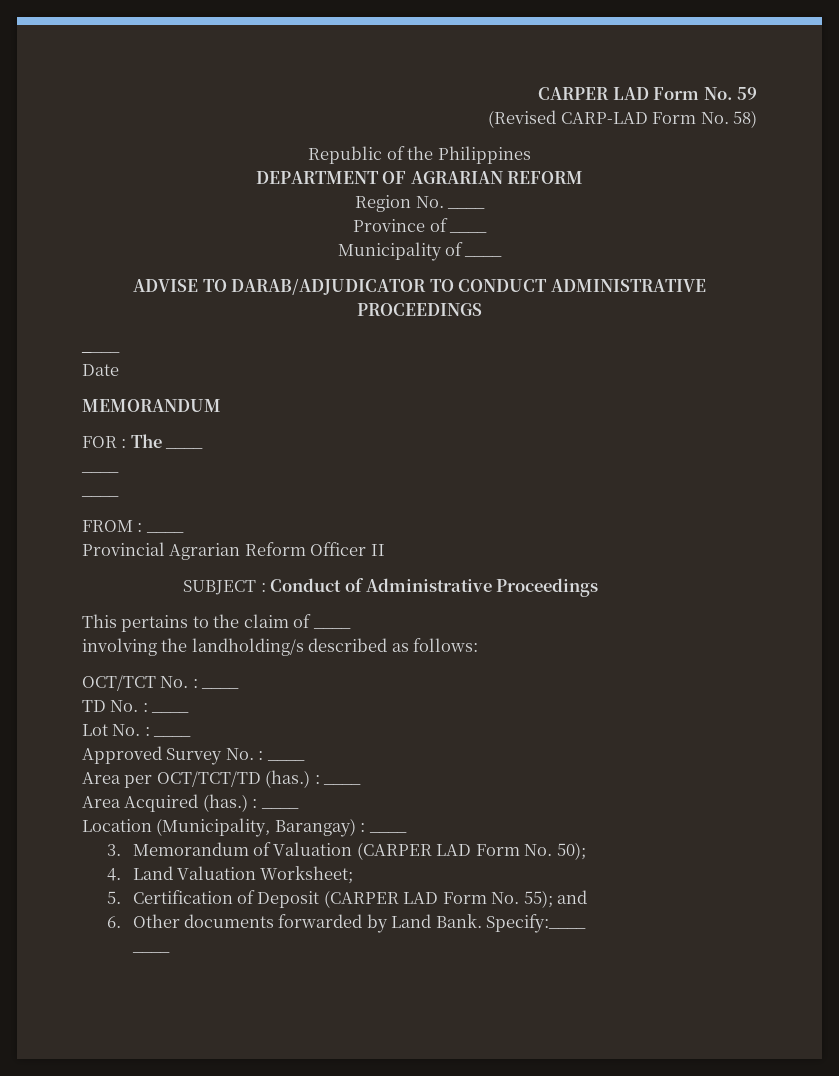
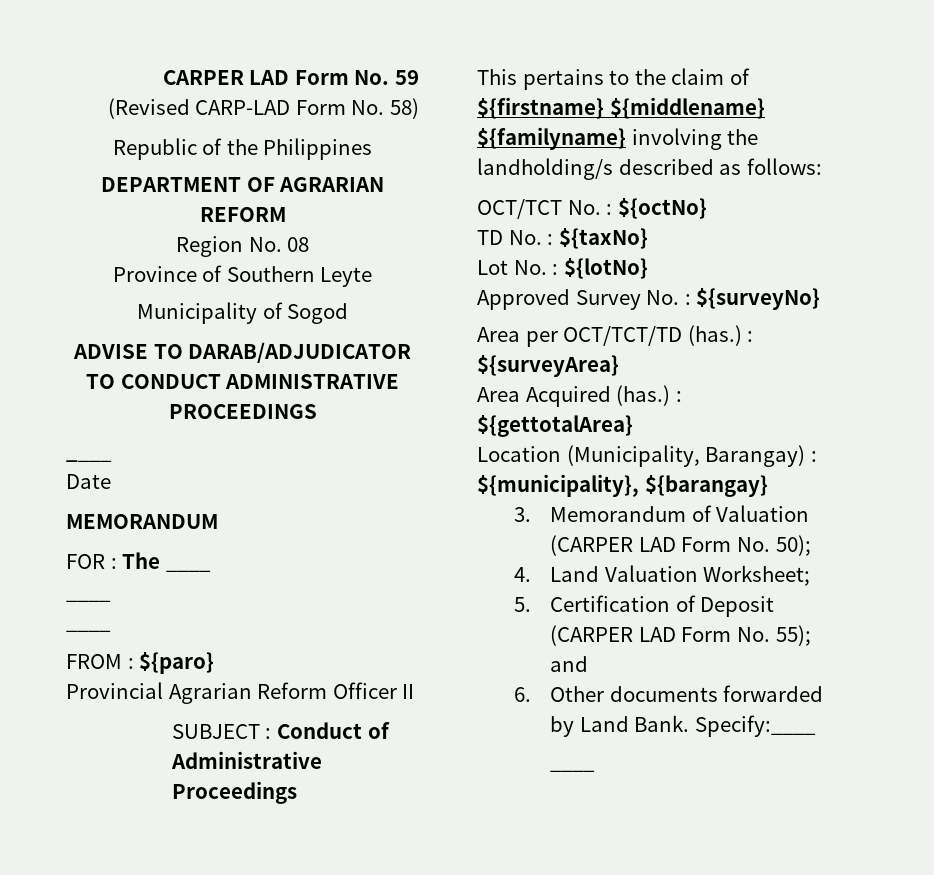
[446,208,485,209] ____ -> [287,237,310,252] 08
[448,232,487,233] ____ -> [226,266,373,287] Southern Leyte
[464,256,503,257] ____ -> [287,303,349,324] Sogod
[145,532,184,533] ____ -> [139,652,215,674] ${paro}
[312,628,351,629] ____ // -> [477,97,765,119] [477,127,626,150] ${firstname} ${middlename} ${familyname}
[201,688,240,689] ____ -> [617,198,707,219] ${octNo}
[151,712,190,713] ____ -> [558,228,648,249] ${taxNo}
[153,736,192,737] ____ -> [563,258,648,279] ${lotNo}
[266,760,305,761] ____ -> [696,288,821,310] ${surveyNo}
[323,784,362,785] ____ -> [477,355,619,377] ${surveyArea}
[260,808,299,809] ____ -> [477,415,633,437] ${gettotalArea}
[368,832,407,833] ____ -> [477,474,768,497] ${municipality}, ${barangay}

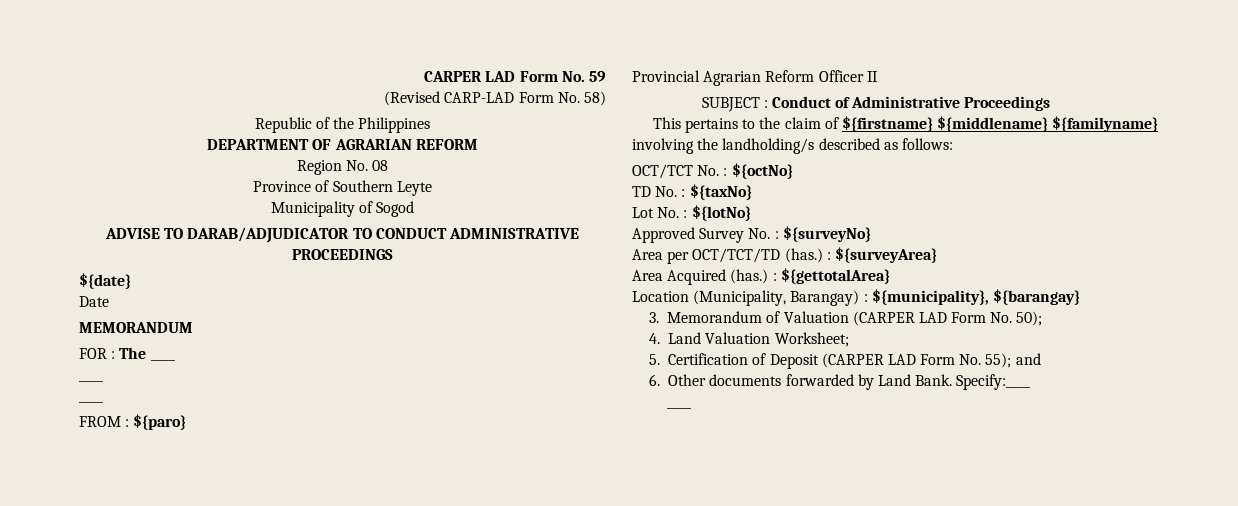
[66,459,112,462] ____ -> [79,273,131,289] ${date}

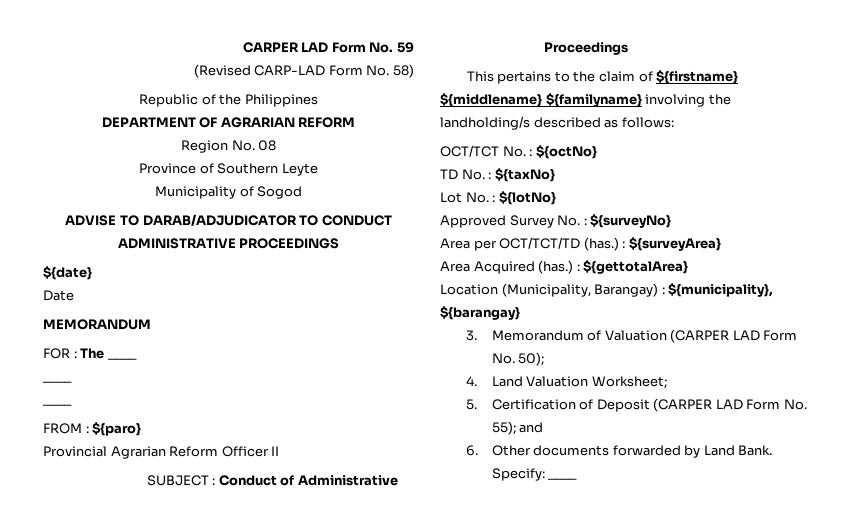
[956,374,1031,390] Specify:____ // -> [491,468,545,481] Specify:

